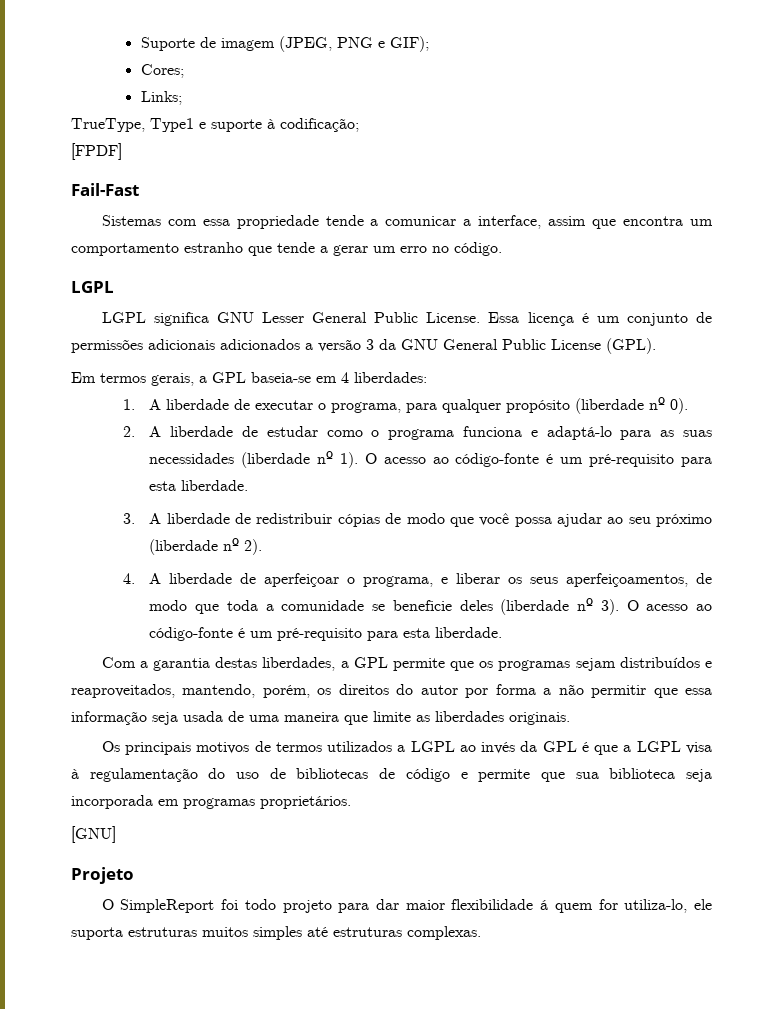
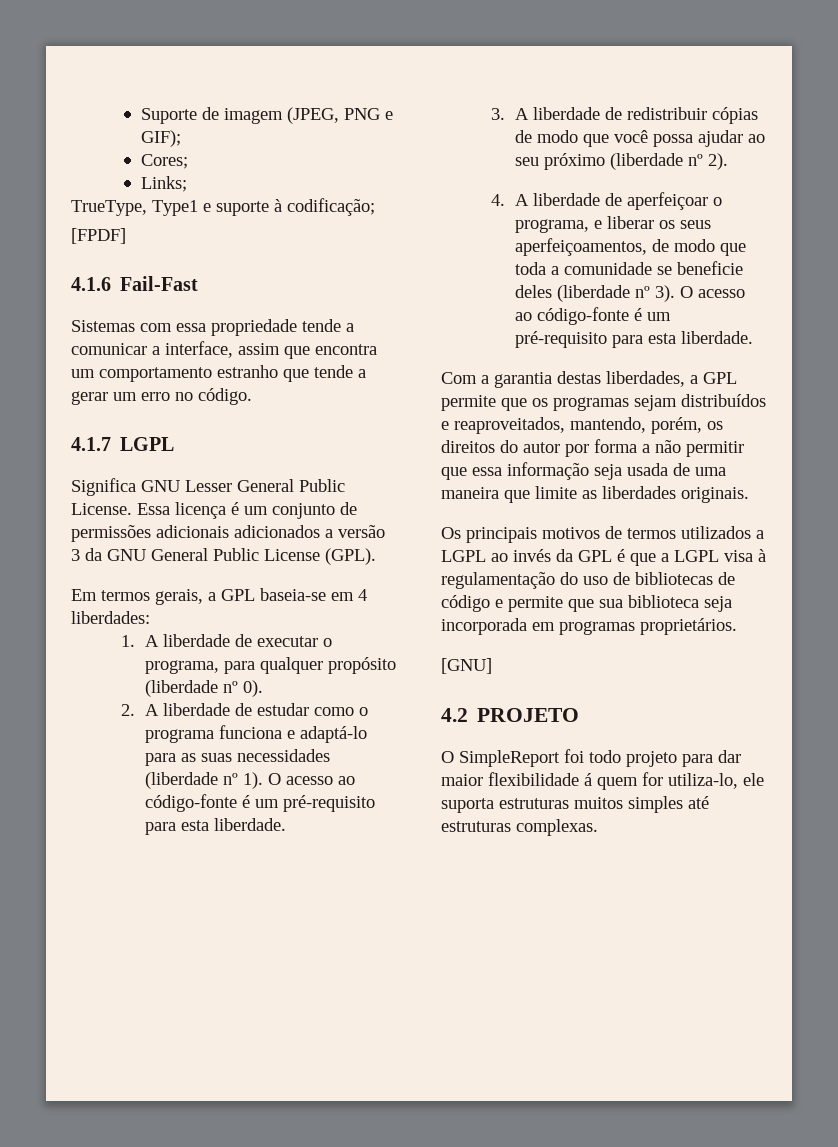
(122, 151) none -> [71,277,111,291] 4.1.6
(502, 249) none -> [71,437,111,451] 4.1.7
[101,312,209,326] LGPL significa -> [71,478,136,496] Significa
[71,867,134,884] Projeto -> [441,708,580,722] 4.2 PROJETO

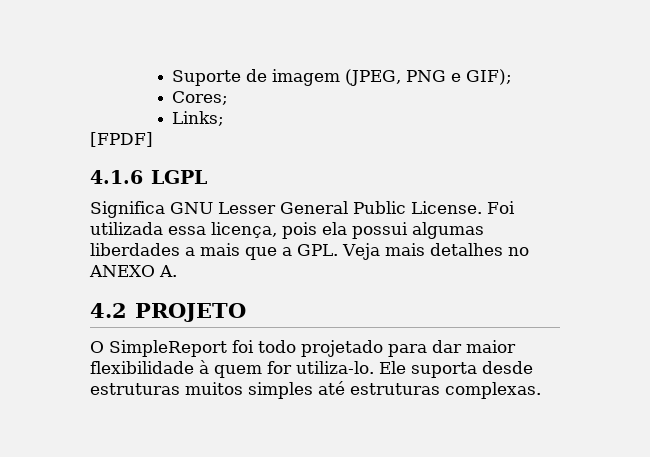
[71,198,375,216] [71,228,126,244] [71,276,199,291] [71,319,354,336] [71,341,377,359] [71,365,366,382] [71,388,252,405] [71,437,111,451] TrueType, Type1 e suporte à codificação; // [FPDF] // 4.1.6 Fail-Fast // Sistemas com essa propriedade tende a comunicar a interface, assim que encontra um comportamento estranho que tende a gerar um erro no código. // 4.1.7 -> [90,132,153,147] [90,170,143,184] [FPDF] // 4.1.6
[137,502,357,519] [71,525,385,542] [71,548,376,565] [71,588,367,605] [71,611,150,624] [120,634,333,647] [145,657,397,674] [145,680,264,697] [120,703,369,716] [145,725,368,743] [145,749,331,766] [145,772,356,789] [145,794,376,812] [145,818,287,835] [490,107,759,124] [515,130,766,147] [515,153,729,170] [490,192,723,210] [515,216,712,233] [515,238,747,256] [515,261,744,275] [515,285,746,302] [515,307,672,325] [515,331,754,348] [441,371,737,388] [441,394,766,411] [441,417,723,434] [441,439,744,457] [441,462,726,480] [441,486,749,503] [441,526,764,543] [441,549,766,566] [441,572,735,589] [441,595,732,612] [441,618,737,635] [441,658,492,674] Essa licença é um conjunto de permissões adicionais adicionados a versão 3 da GNU General Public License (GPL). // Em termos gerais, a GPL baseia-se em 4 liberdades: // 1. A liberdade de executar o programa, para qualquer propósito (liberdade nº 0). // 2. A liberdade de estudar como o programa funciona e adaptá-lo para as suas necessidades (liberdade nº 1). O acesso ao código-fonte é um pré-requisito para esta liberdade. // 3. A liberdade de redistribuir cópias de modo que você possa ajudar ao seu próximo (liberdade nº 2). // 4. A liberdade de aperfeiçoar o programa, e liberar os seus aperfeiçoamentos, de modo que toda a comunidade se beneficie deles (liberdade nº 3). O acesso ao código-fonte é um pré-requisito para esta liberdade. // Com a garantia destas liberdades, a GPL permite que os programas sejam distribuídos e reaproveitados, mantendo, porém, os direitos do autor por forma a não permitir que essa informação seja usada de uma maneira que limite as liberdades originais. // Os principais motivos de termos utilizados a LGPL ao invés da GPL é que a LGPL visa à regulamentação do uso de bibliotecas de código e permite que sua biblioteca seja incorporada em programas proprietários. // [GNU] -> [487,201,515,214] [90,222,484,239] [90,243,529,260] [89,265,177,277] Foi utilizada essa licença, pois ela possui algumas liberdades a mais que a GPL. Veja mais detalhes no ANEXO A.
[626,751,677,767] projeto -> [301,340,383,357] projetado
[584,773,592,786] á -> [199,360,209,374] à
[668,773,764,789] [441,798,494,813] utiliza-lo, ele suporta -> [296,361,533,378] utiliza-lo. Ele suporta desde

